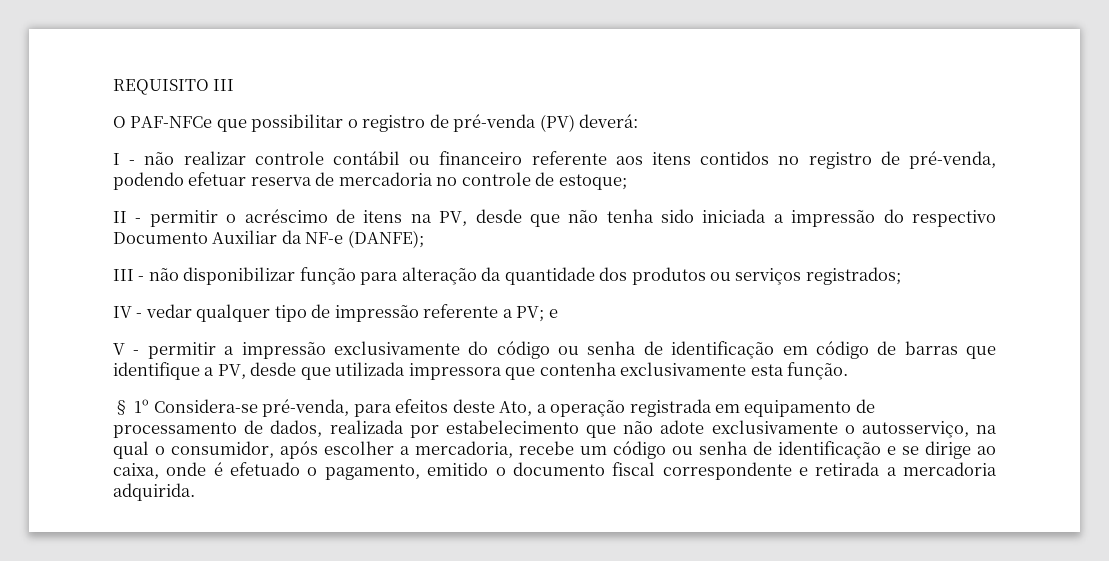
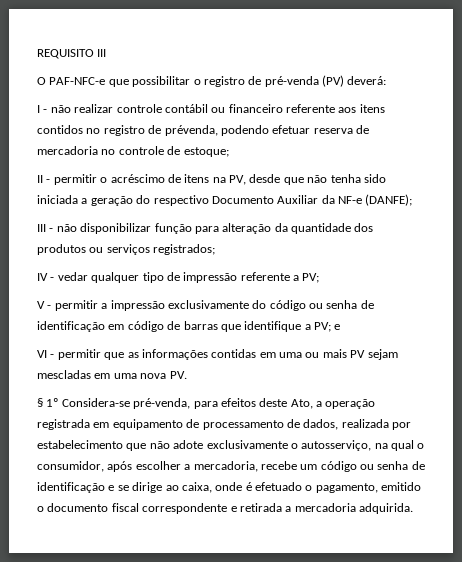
[130,116,213,128] PAF-NFCe -> [49,77,106,85] PAF-NFC-e
[909,151,997,169] pré-venda, -> [164,125,218,136] prévenda,
[791,209,876,227] impressão -> [90,196,133,206] geração
[548,309,558,318] e -> (320, 278) none
[217,362,849,380] PV, desde que utilizada impressora que contenha exclusivamente esta função. -> [314,322,341,332] [37,349,398,360] [37,370,187,379] PV; e // VI - permitir que as informações contidas em uma ou mais PV sejam mescladas em uma nova PV.

